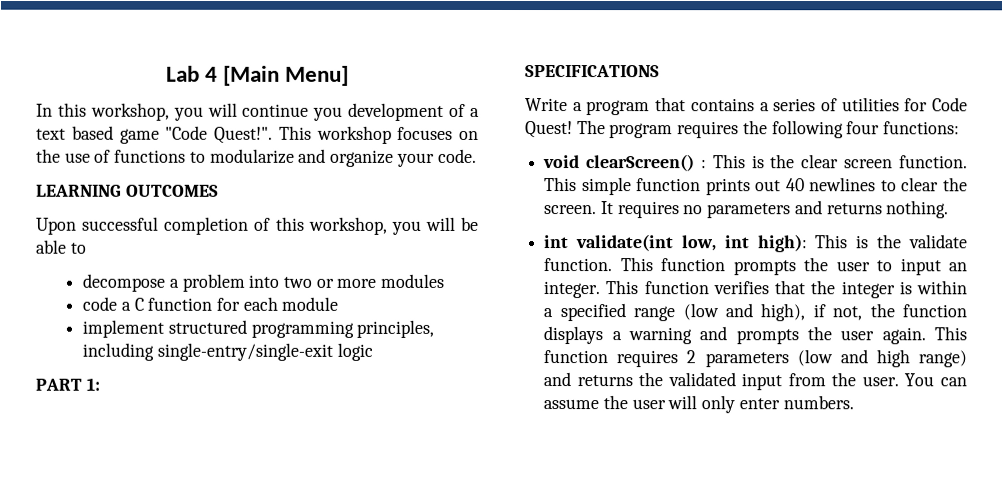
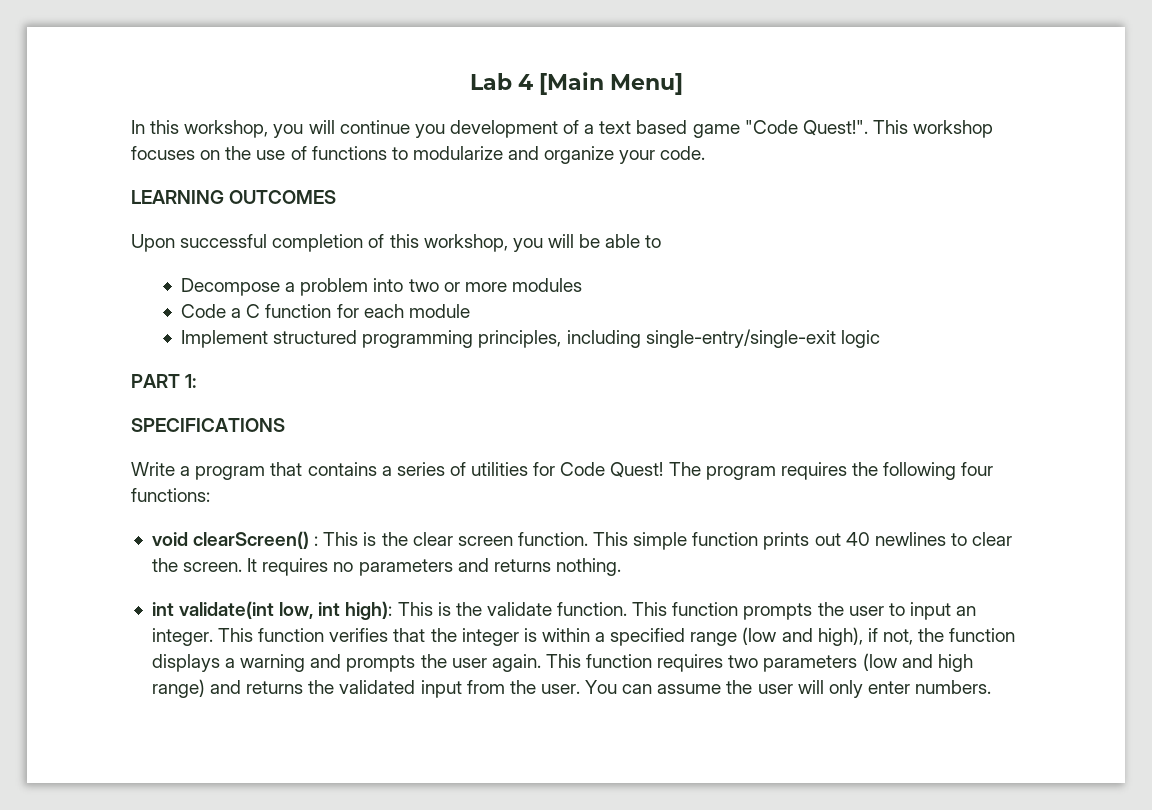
[82,273,166,292] decompose -> [180,278,280,296] Decompose
[82,296,118,311] code -> [180,304,226,318] Code
[82,319,165,338] implement -> [180,330,268,348] Implement
[686,350,697,364] 2 -> [728,655,759,668] two

